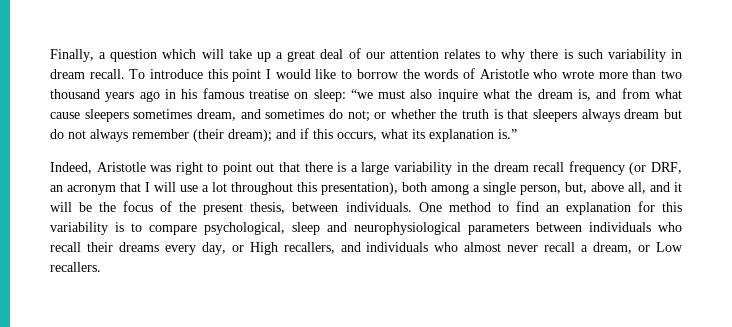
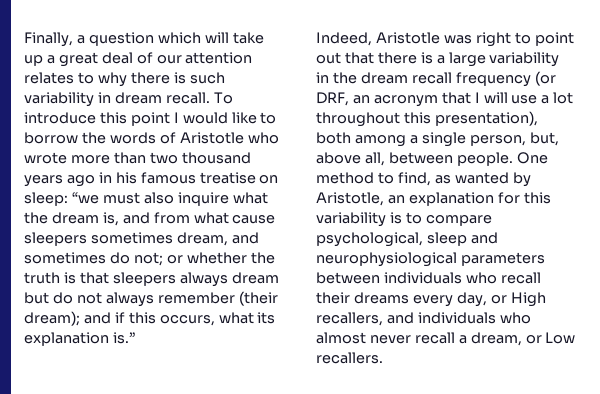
[650,182,682,192] [50,201,539,215] and it will be the focus of the present thesis, between individuals. One method to find -> [388,152,548,166] [316,172,531,187] [316,192,384,206] between people. One method to find, as wanted by Aristotle,

